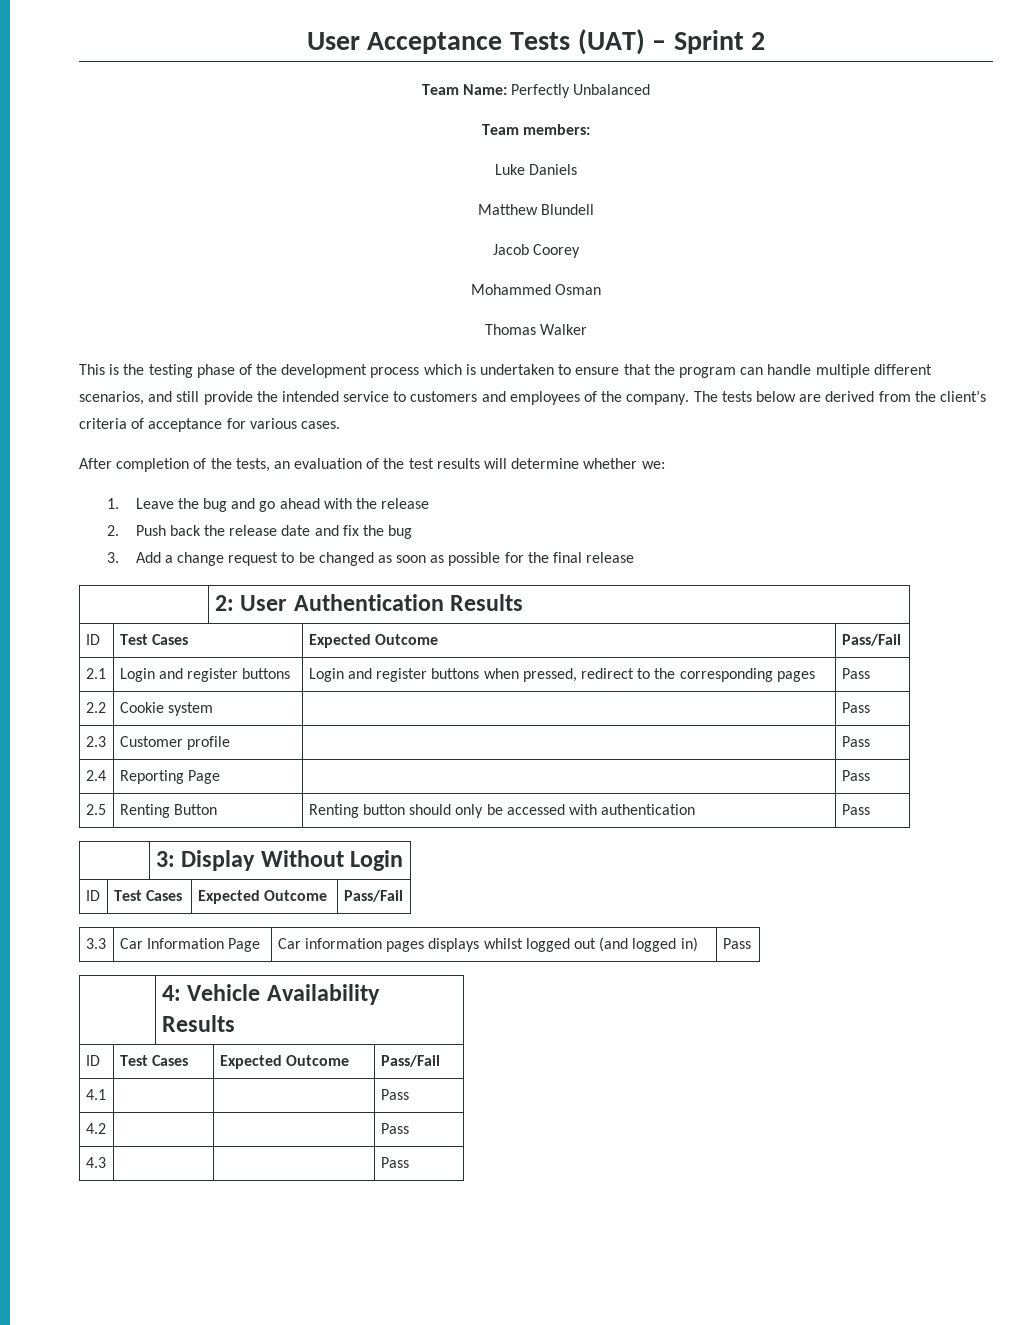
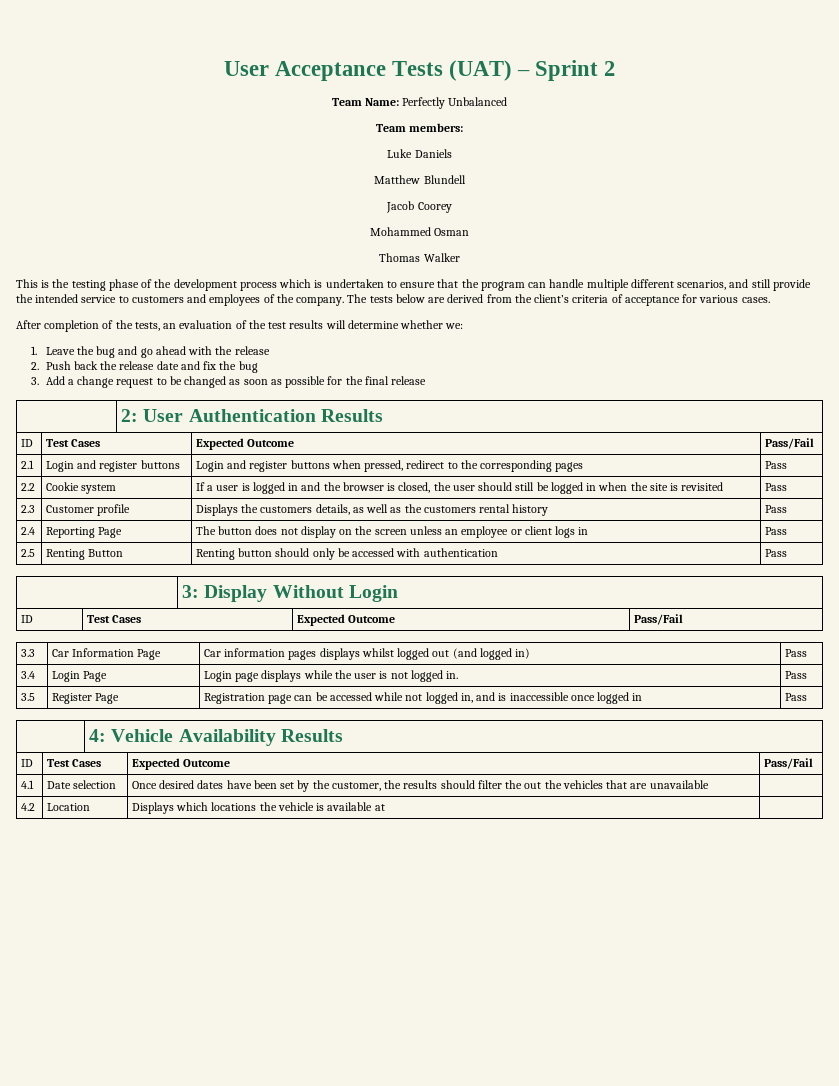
[841,702,870,713] [85,736,106,747] [119,736,231,750] [841,736,870,747] [85,770,106,781] [119,770,221,784] | Pass // 2.3 | Customer profile | | Pass // 2.4 | Reporting Page | -> [196,482,724,494] [765,483,788,491] [21,505,36,513] [46,504,131,516] [196,504,549,516] [765,505,788,513] [21,527,36,535] [46,527,123,538] [196,526,589,538] If a user is logged in and the browser is closed, the user should still be logged in when the site is revisited | Pass // 2.3 | Customer profile | Displays the customers details, as well as the customers rental history | Pass // 2.4 | Reporting Page | The button does not display on the screen unless an employee or client logs in
(751, 943) none -> [21,671,36,679] [52,671,108,682] [204,670,459,682] [785,671,808,679] [21,693,36,701] [52,693,120,704] [204,692,643,704] [785,693,808,701] // 3.4 | Login Page | Login page displays while the user is not logged in. | Pass // 3.5 | Register Page | Registration page can be accessed while not logged in, and is inaccessible once logged in | Pass
[380,1089,409,1100] [85,1123,106,1134] [380,1123,409,1134] [85,1157,106,1168] [380,1157,409,1168] | | Pass // 4.2 | | | Pass // 4.3 | | | Pass -> [47,780,117,789] [132,780,709,792] [21,803,36,811] [47,803,91,811] [132,802,385,814] Date selection | Once desired dates have been set by the customer, the results should filter the out the vehicles that are unavailable | // 4.2 | Location | Displays which locations the vehicle is available at |

